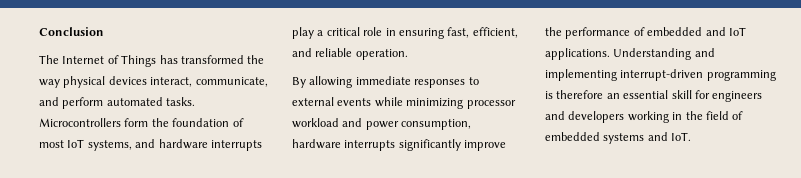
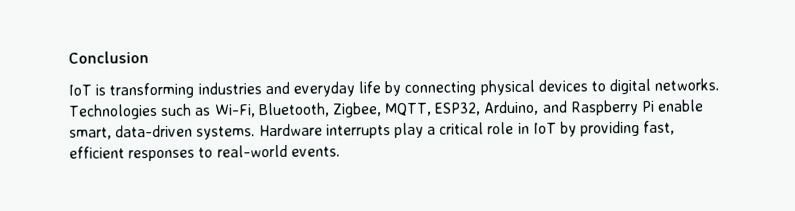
[39,55,265,67] [39,76,268,88] [39,97,196,109] [39,118,244,127] [39,139,208,151] The Internet of Things has transformed the way physical devices interact, communicate, and perform automated tasks. Microcontrollers form the foundation of most IoT systems, and hardware -> [68,78,720,99] [68,99,705,120] [69,123,323,140] IoT is transforming industries and everyday life by connecting physical devices to digital networks. Technologies such as Wi-Fi, Bluetooth, Zigbee, MQTT, ESP32, Arduino, and Raspberry Pi enable smart, data-driven systems. Hardware
[398,27,518,39] [292,48,408,60] [292,76,479,88] [292,97,516,109] [292,118,472,130] [292,139,507,151] [545,27,746,39] [545,48,715,60] [545,69,776,81] [545,90,763,102] [545,111,744,123] [545,132,692,144] ensuring fast, efficient, and reliable operation. // By allowing immediate responses to external events while minimizing processor workload and power consumption, hardware interrupts significantly improve the performance of embedded and IoT applications. Understanding and implementing interrupt-driven programming is therefore an essential skill for engineers and developers working in the field of embedded systems and IoT. -> [532,120,676,137] [69,144,340,162] IoT by providing fast, efficient responses to real-world events.

